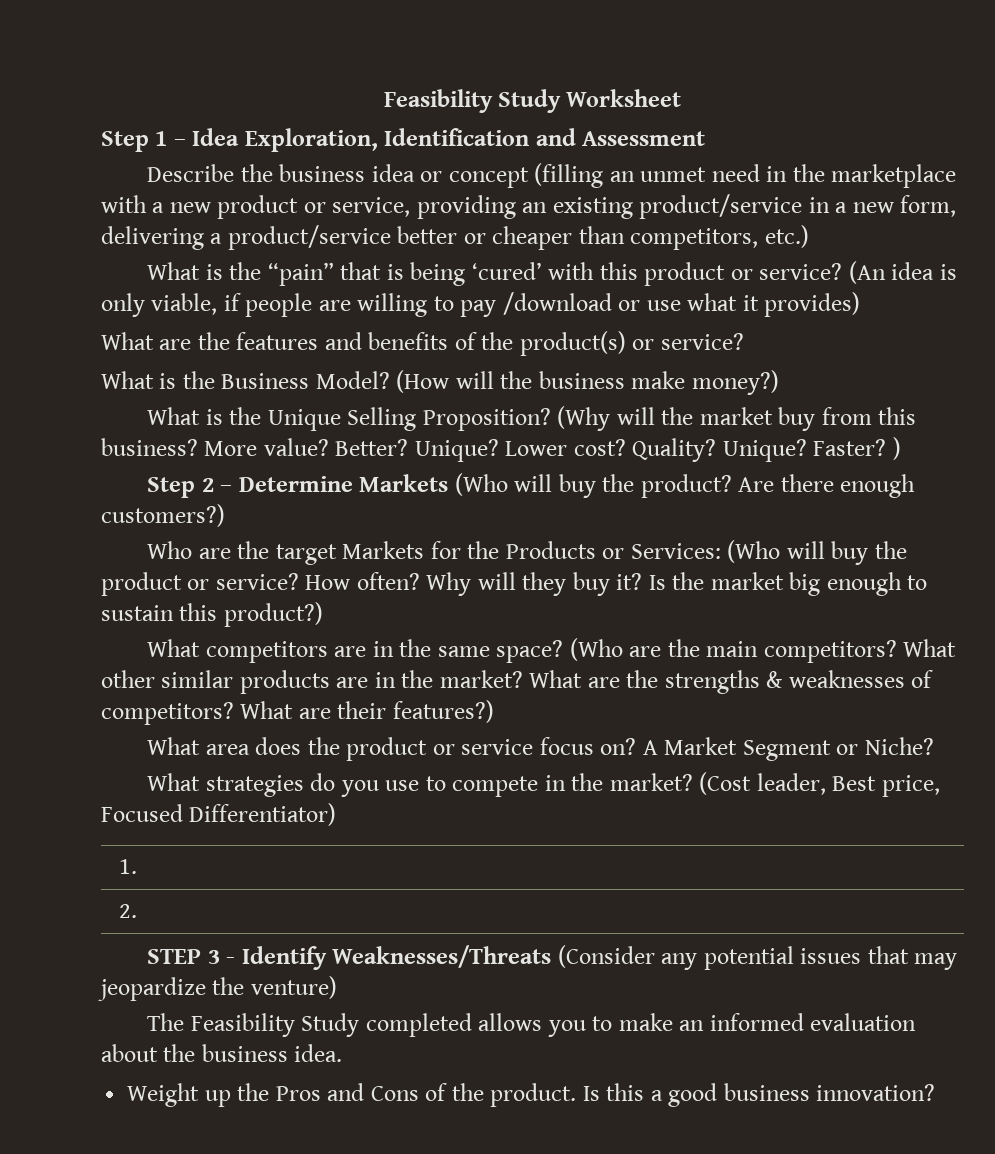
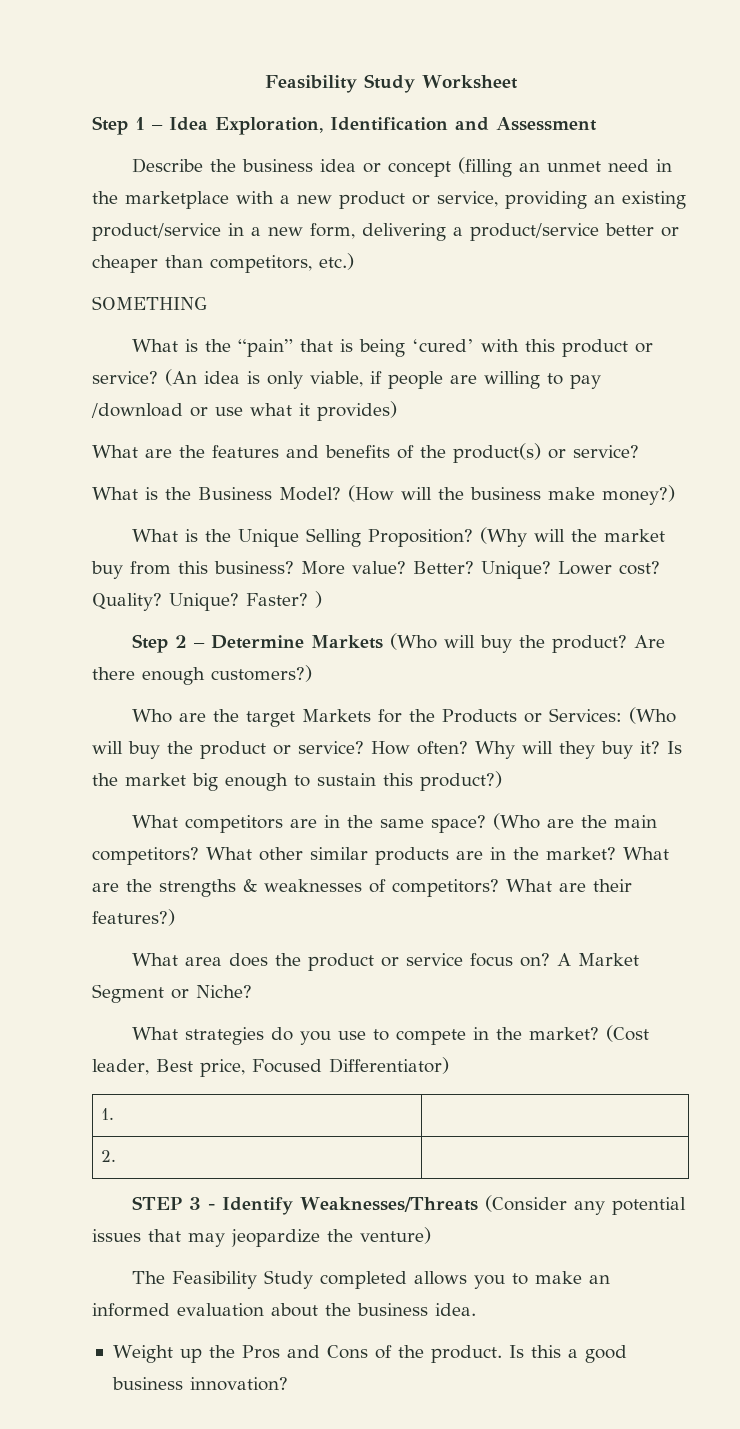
(809, 236) none -> [92,296,207,310] // SOMETHING

